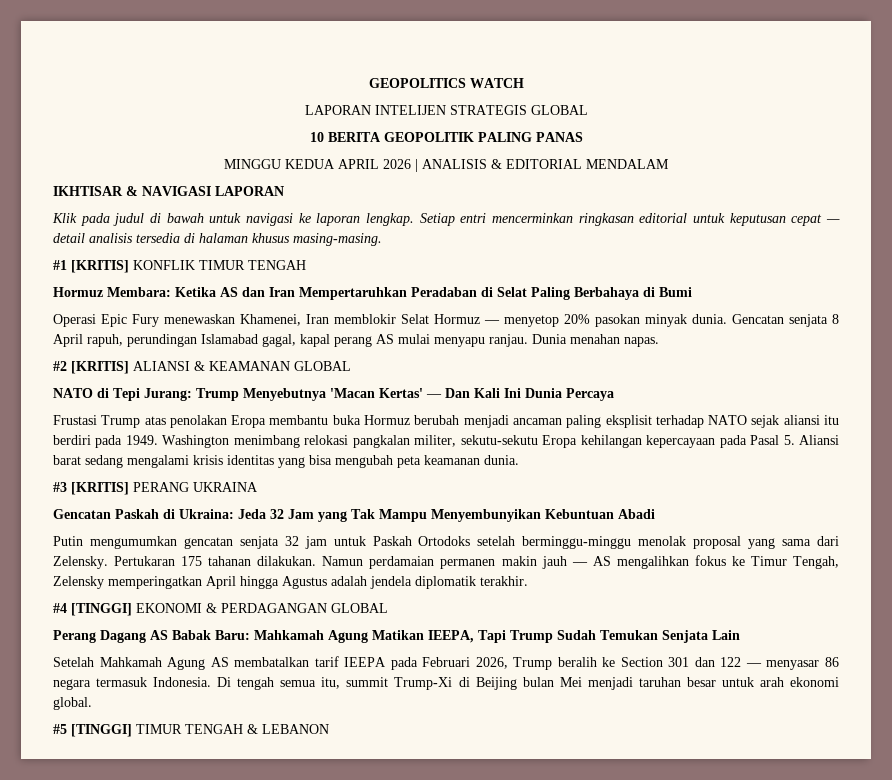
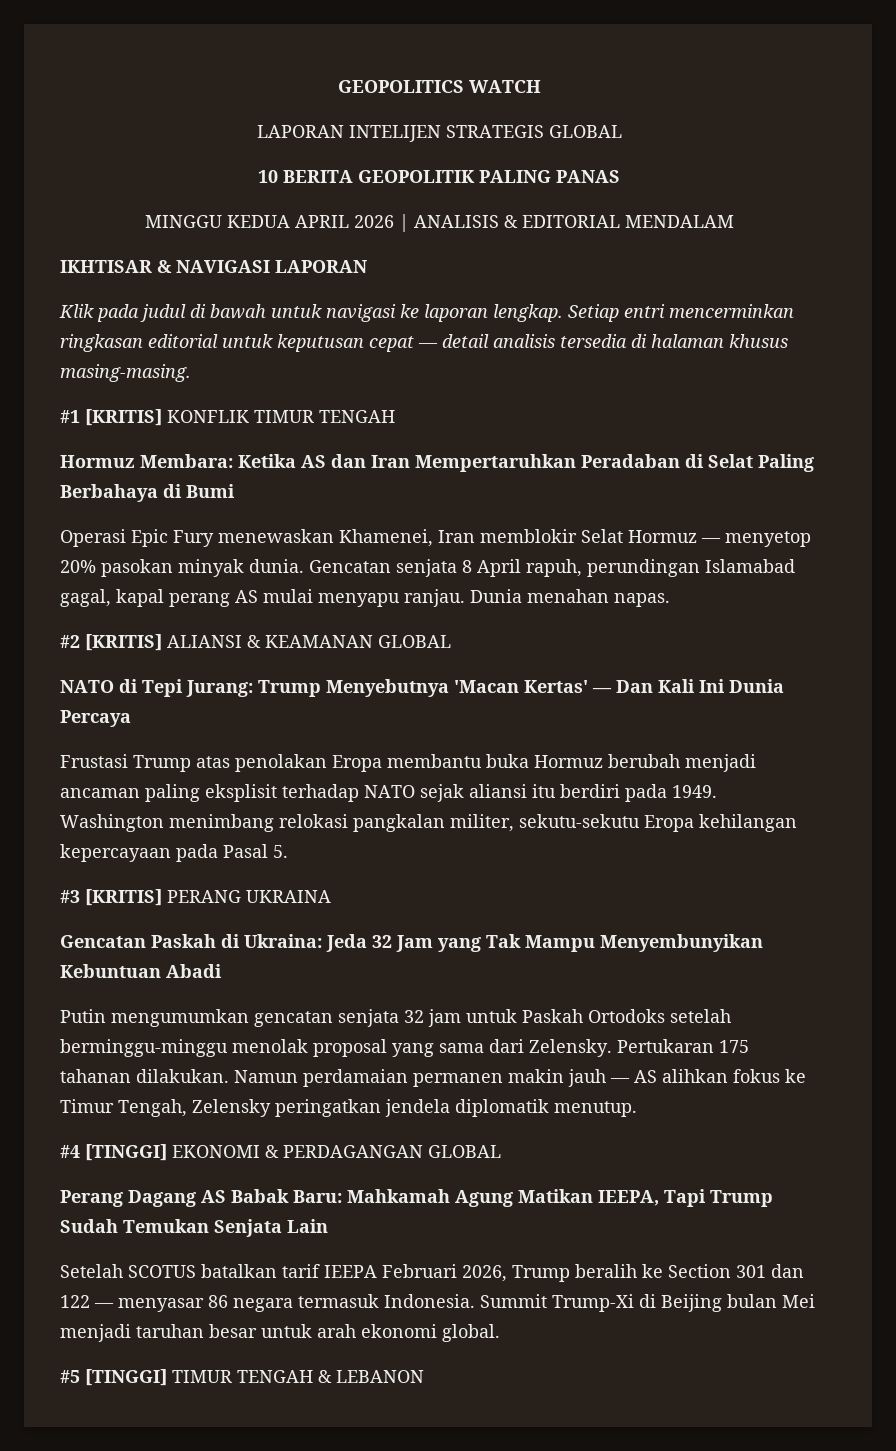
[799,435,840,445] [53,455,519,468] Aliansi barat sedang mengalami krisis identitas yang bisa mengubah peta keamanan dunia. -> (288, 851) none
[616,556,689,569] mengalihkan -> [662,1069,728,1083] alihkan
[108,576,367,589] memperingatkan April hingga Agustus adalah -> [275,1099,381,1117] peringatkan
[480,576,528,586] terakhir. -> [554,1101,637,1117] menutup.
[99,657,310,670] Mahkamah Agung AS membatalkan -> [128,1264,277,1278] SCOTUS batalkan
[390,657,418,670] pada -> (377, 1271) none
[217,677,389,690] Di tengah semua itu, summit -> [480,1294,547,1308] Summit

